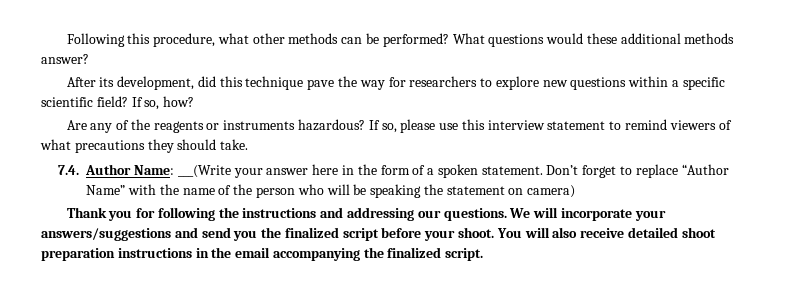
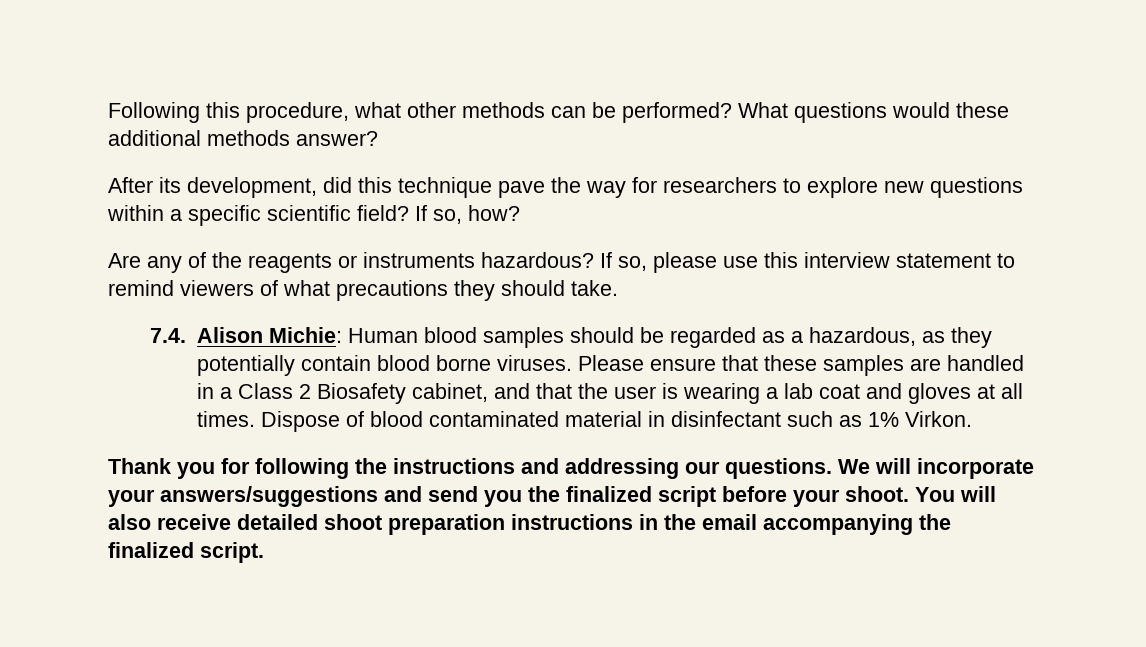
[85,164,729,178] [86,184,576,198] Author Name: ___(Write your answer here in the form of a spoken statement. Don’t forget to replace “Author Name” with the name of the person who will be speaking the statement on camera) -> [196,327,992,348] [196,355,1024,376] [196,383,1023,404] [196,411,972,432] Alison Michie: Human blood samples should be regarded as a hazardous, as they potentially contain blood borne viruses. Please ensure that these samples are handled in a Class 2 Biosafety cabinet, and that the user is wearing a lab coat and gloves at all times. Dispose of blood contaminated material in disinfectant such as 1% Virkon.

